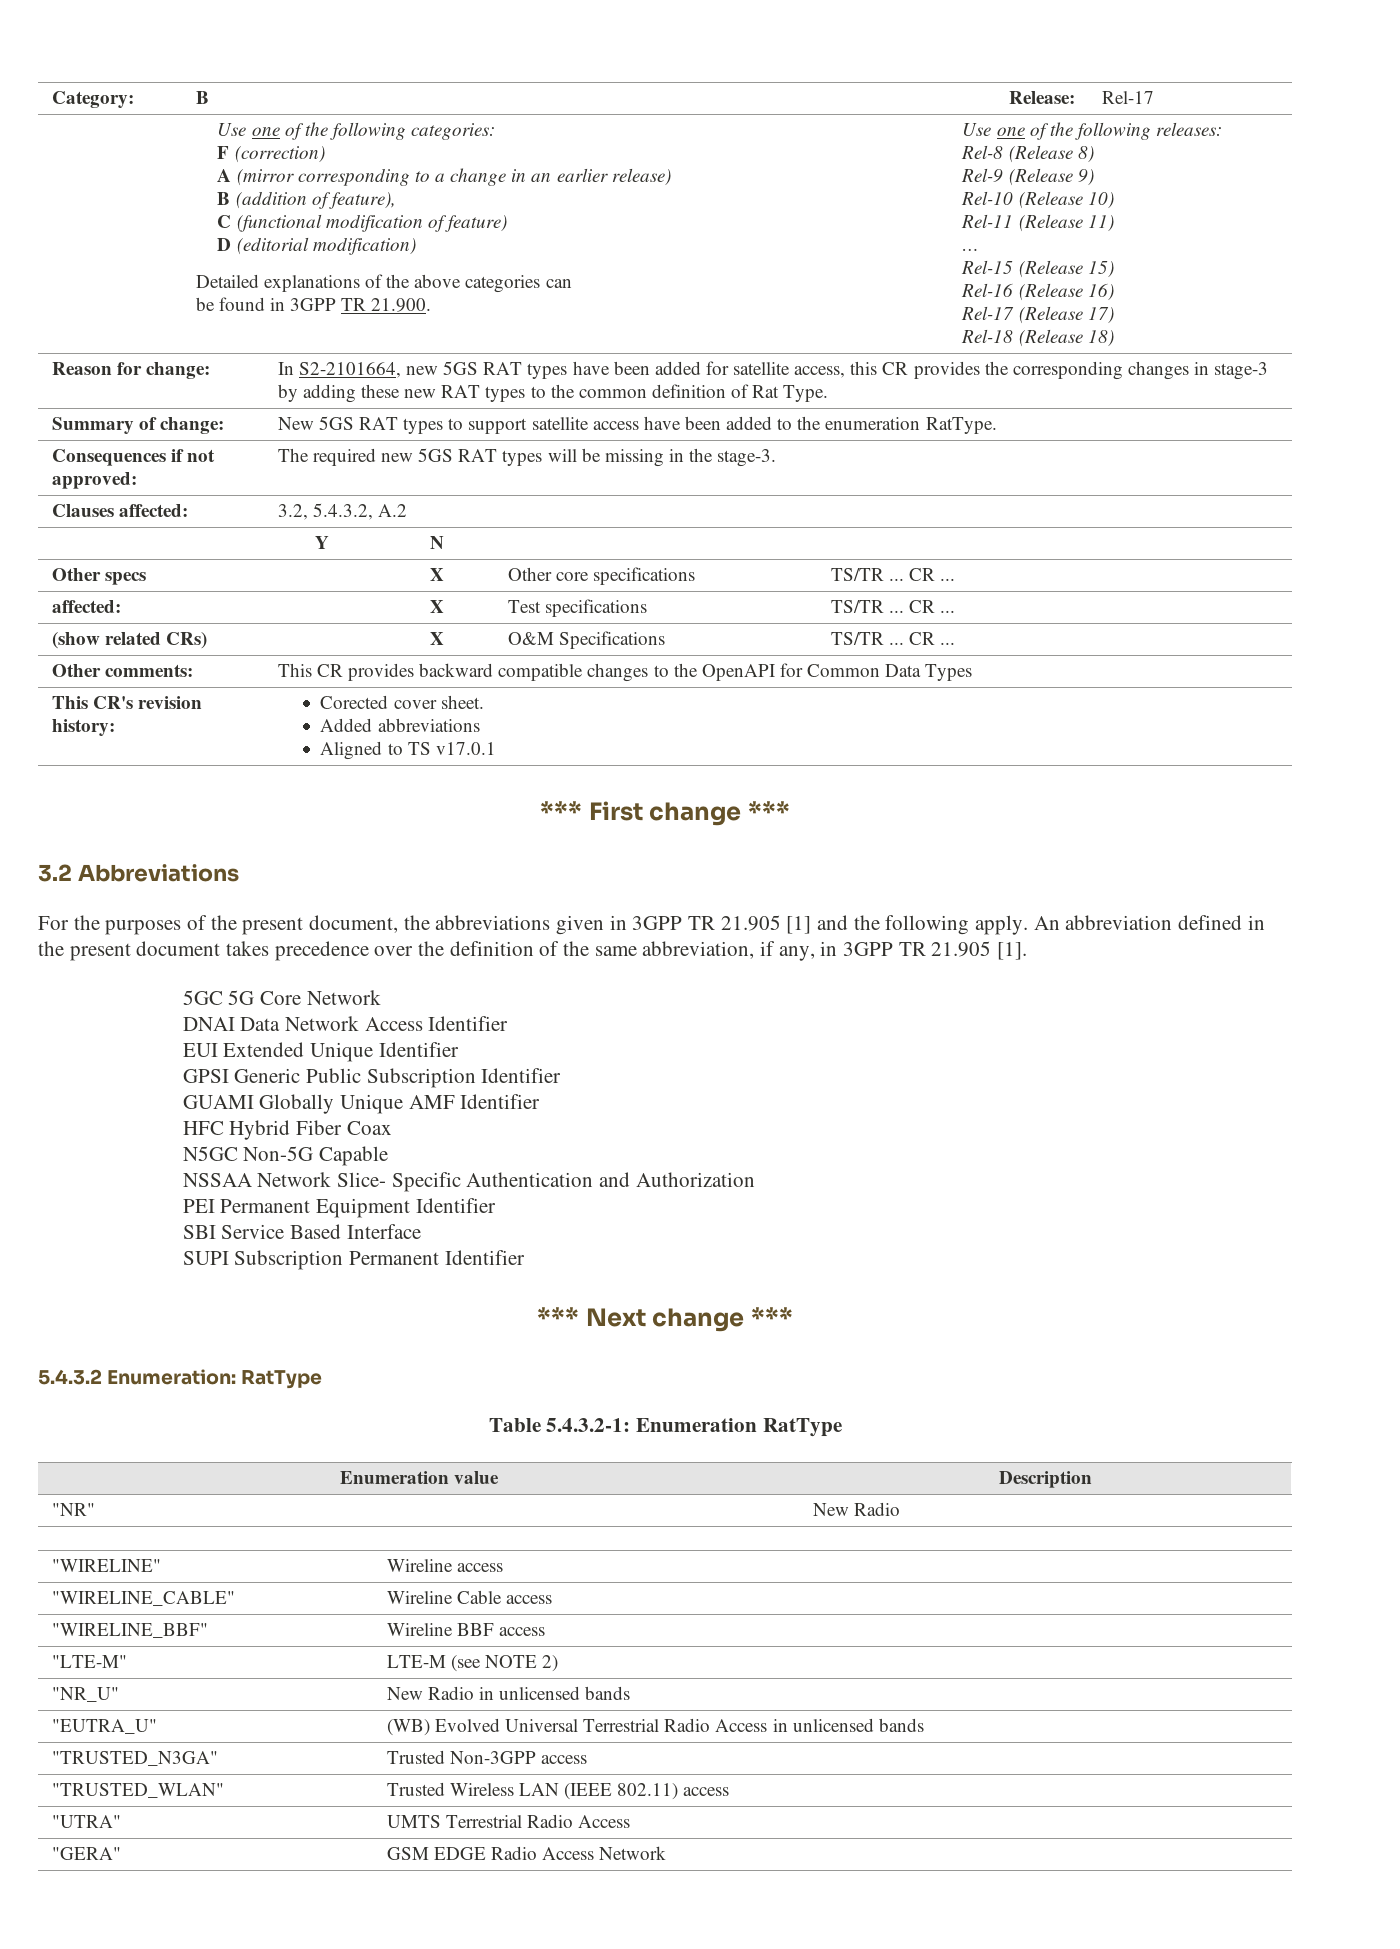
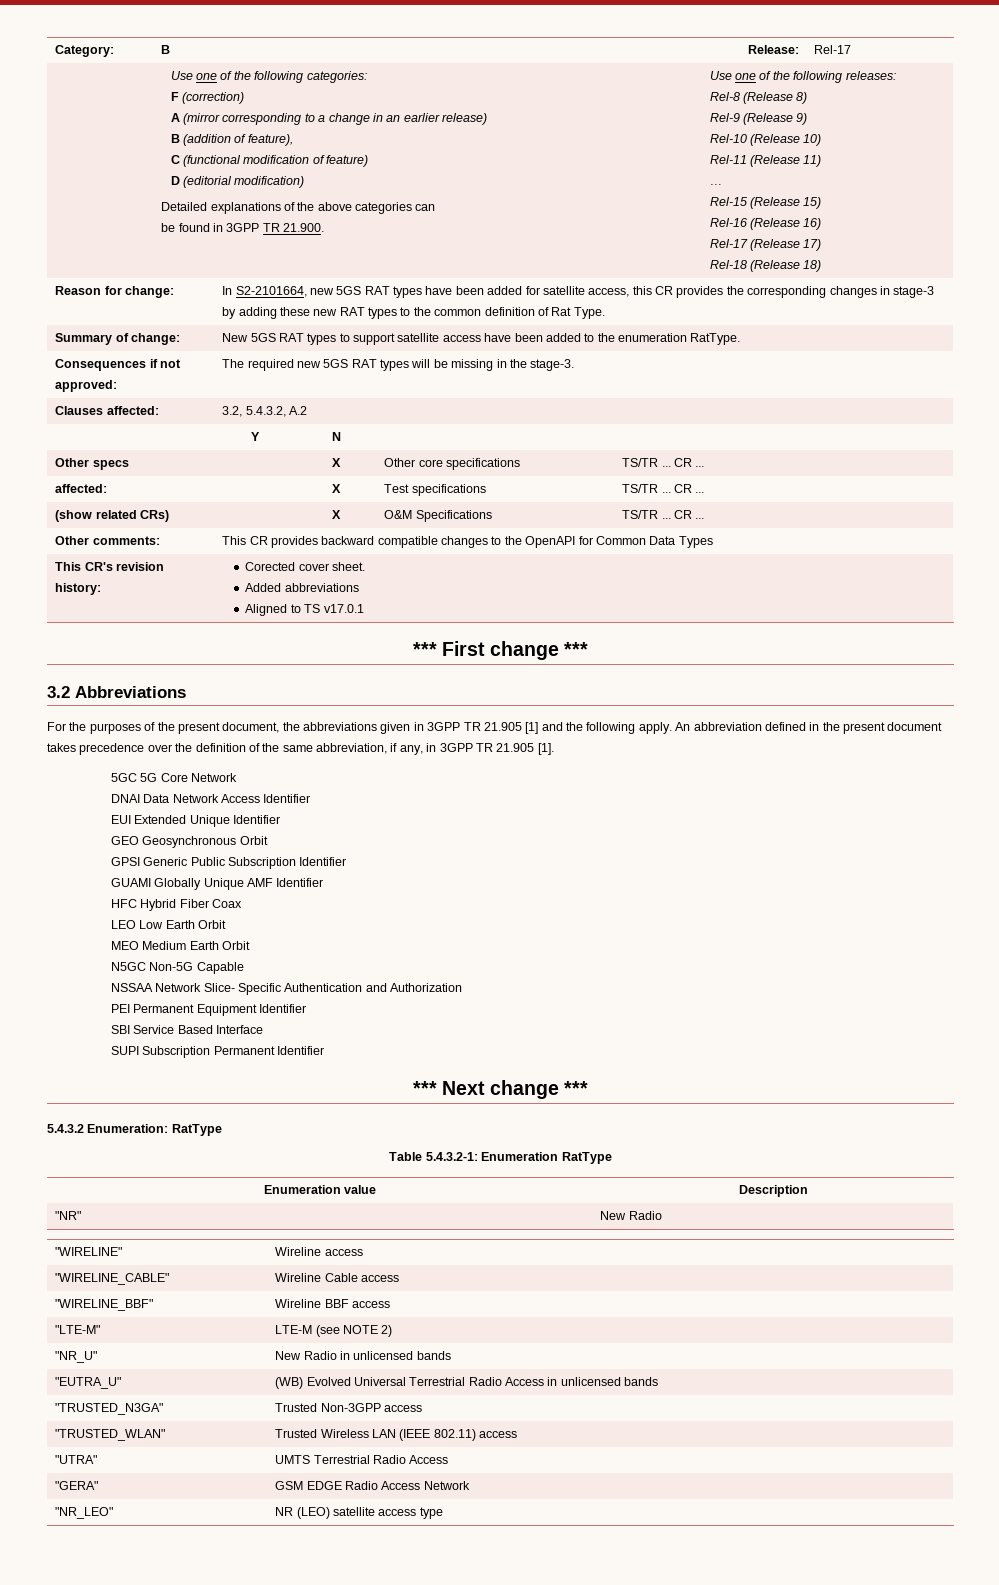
(459, 1049) none -> [110,836,268,848] // GEO Geosynchronous Orbit
(392, 1128) none -> [110,920,226,929] [110,941,250,950] // LEO Low Earth Orbit // MEO Medium Earth Orbit
(667, 1853) none -> [55,1507,114,1519] [275,1507,443,1519] // "NR_LEO" | NR (LEO) satellite access type

